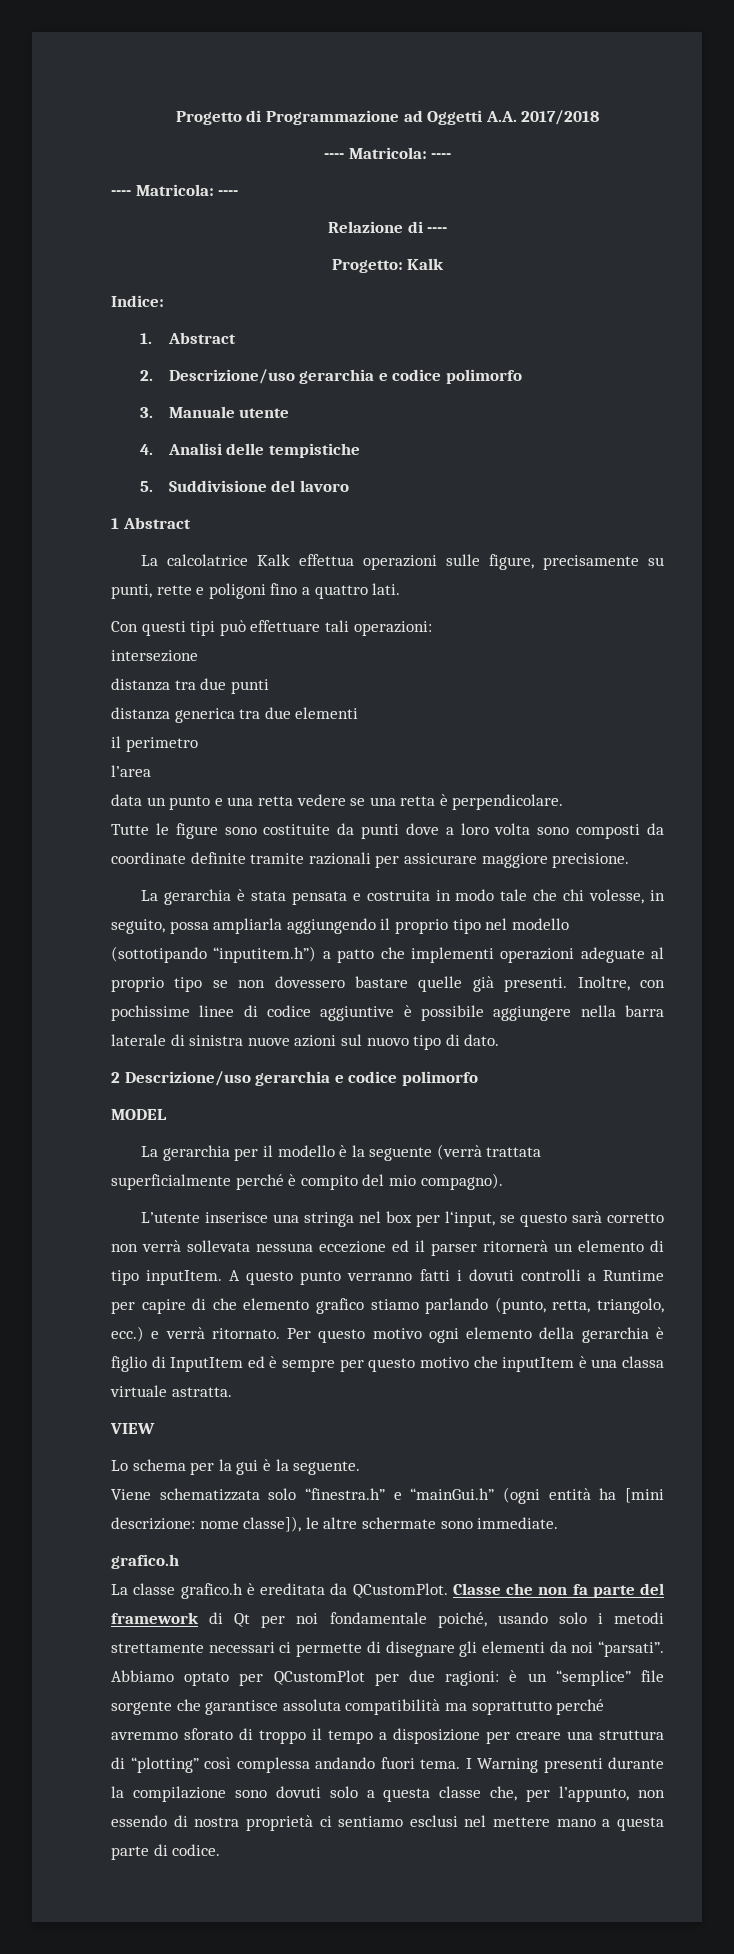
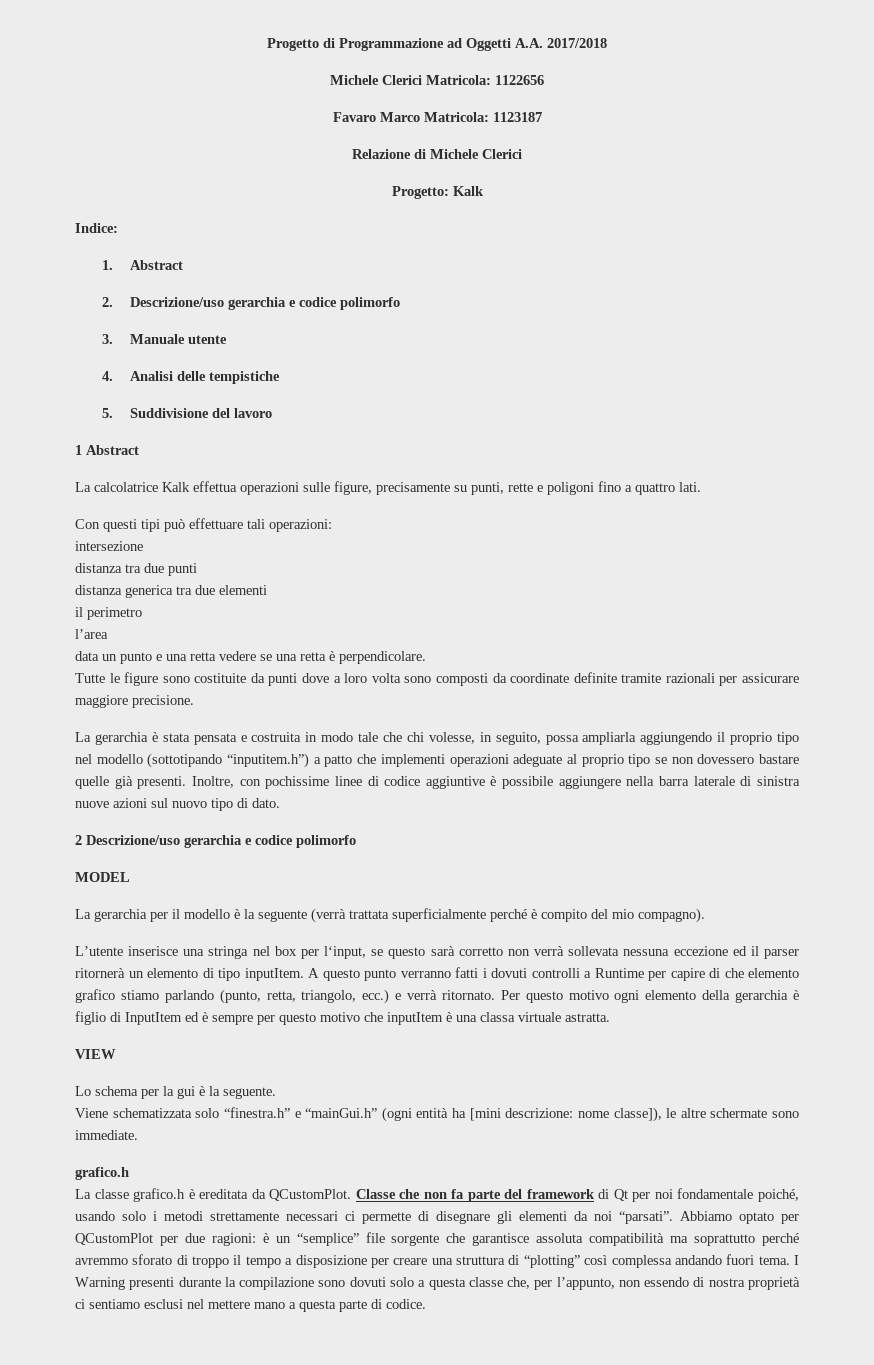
[323,147,452,159] [111,184,239,196] ---- Matricola: ---- // ---- Matricola: ---- -> [330,75,544,85] [332,112,542,122] Michele Clerici Matricola: 1122656 // Favaro Marco Matricola: 1123187
[427,227,448,233] ---- -> [430,149,522,159] Michele Clerici

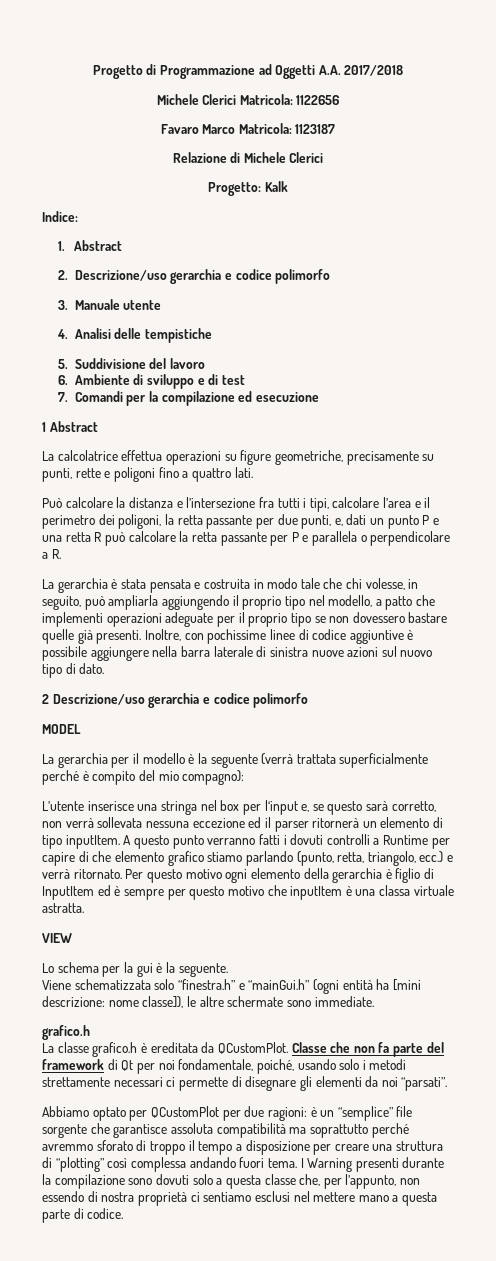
(272, 413) none -> [57,374,245,389] [57,391,319,406] // 6. Ambiente di sviluppo e di test // 7. Comandi per la compilazione ed esecuzione
[162,482,190,492] Kalk -> (118, 455) none
[303,481,372,495] sulle figure, -> [224,450,343,465] su figure geometriche,
[75,518,332,532] [75,541,143,551] [75,563,197,576] [75,585,267,598] [75,607,142,620] [75,629,108,639] [75,651,99,661] Con questi tipi può effettuare tali operazioni: // intersezione // distanza tra due punti // distanza generica tra due elementi // il perimetro // l’area // data -> [42,497,431,512] [42,514,367,529] Può calcolare la distanza e l’intersezione fra tutti i tipi, calcolare l’area e il perimetro dei poligoni, la retta passante per due punti, e, dati
(152, 658) none -> [422,515,430,525] P
[219,651,426,664] [75,672,799,686] [75,695,194,708] vedere se una retta è perpendicolare. // Tutte le figure sono costituite da punti dove a loro volta sono composti da coordinate definite tramite razionali per assicurare maggiore precisione. -> [94,531,451,546] [42,549,61,559] R può calcolare la retta passante per P e parallela o perpendicolare a R.
[545,735,579,745] possa -> [84,596,105,610] può
[96,753,310,768] modello (sottotipando “inputitem.h”) -> [328,595,373,607] modello,
[566,754,577,764] al -> [216,612,245,627] per il
[638,908,705,923] compagno). -> [182,770,245,785] compagno):
[324,946,367,959] l‘input, -> [264,800,310,815] l‘input e,
[458,947,503,956] corretto -> [391,801,436,812] corretto,
[677,1188,754,1199] fondamentale -> [178,1059,254,1071] fondamentale,
(673, 1217) none -> (448, 1084) //

